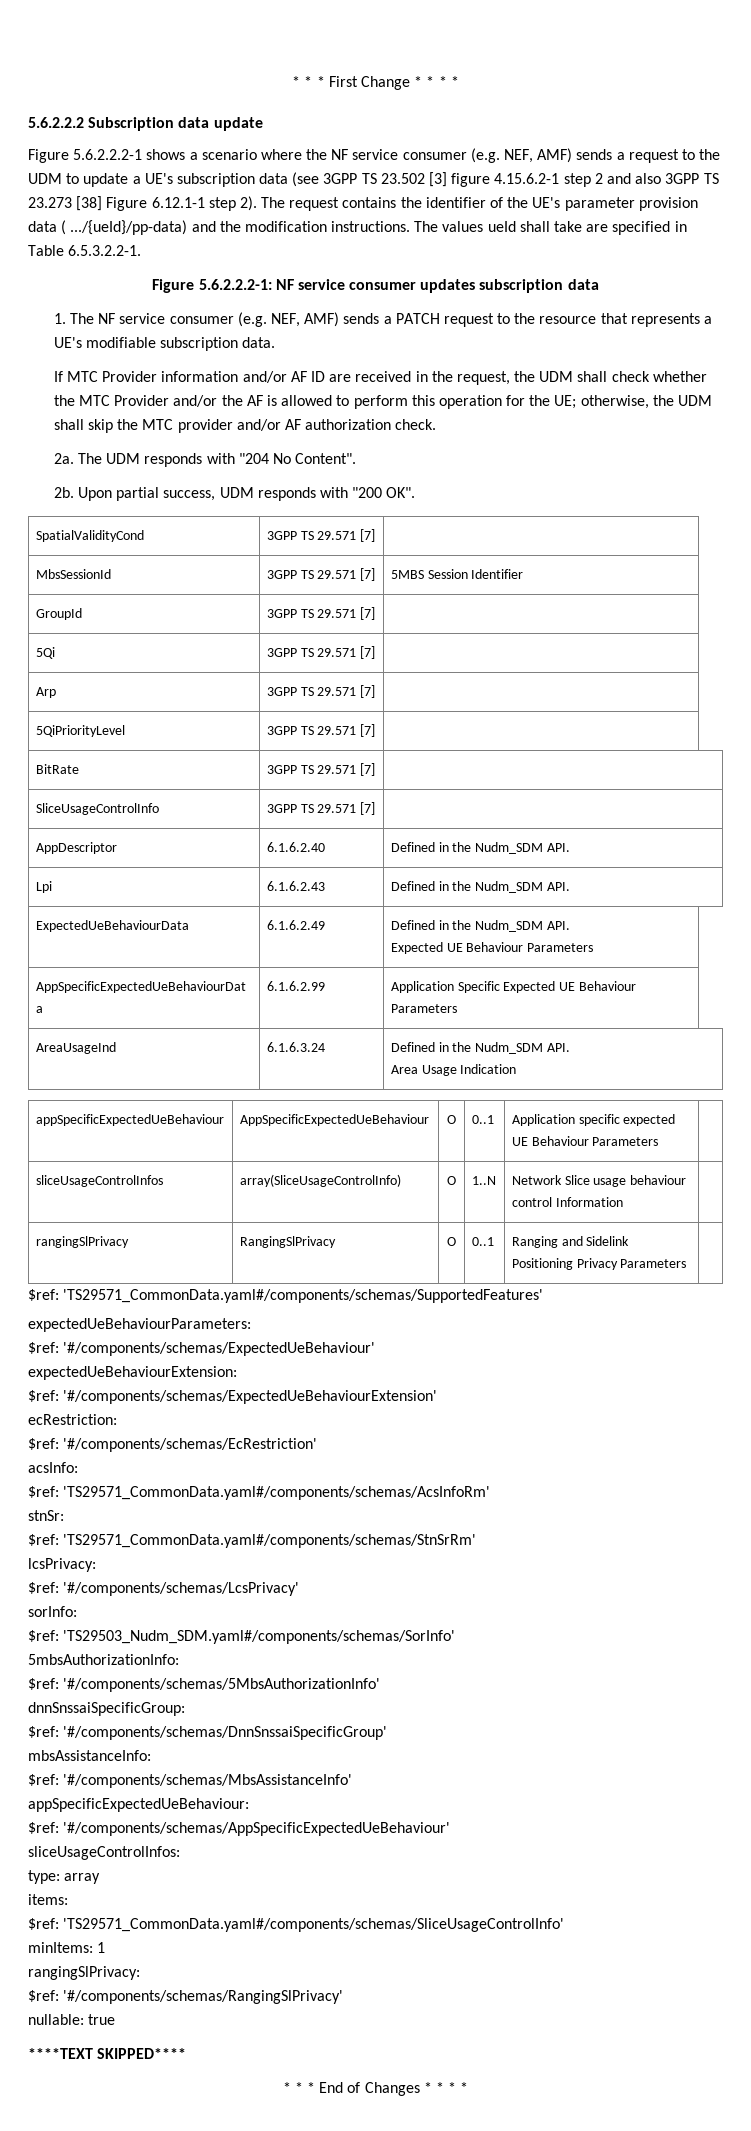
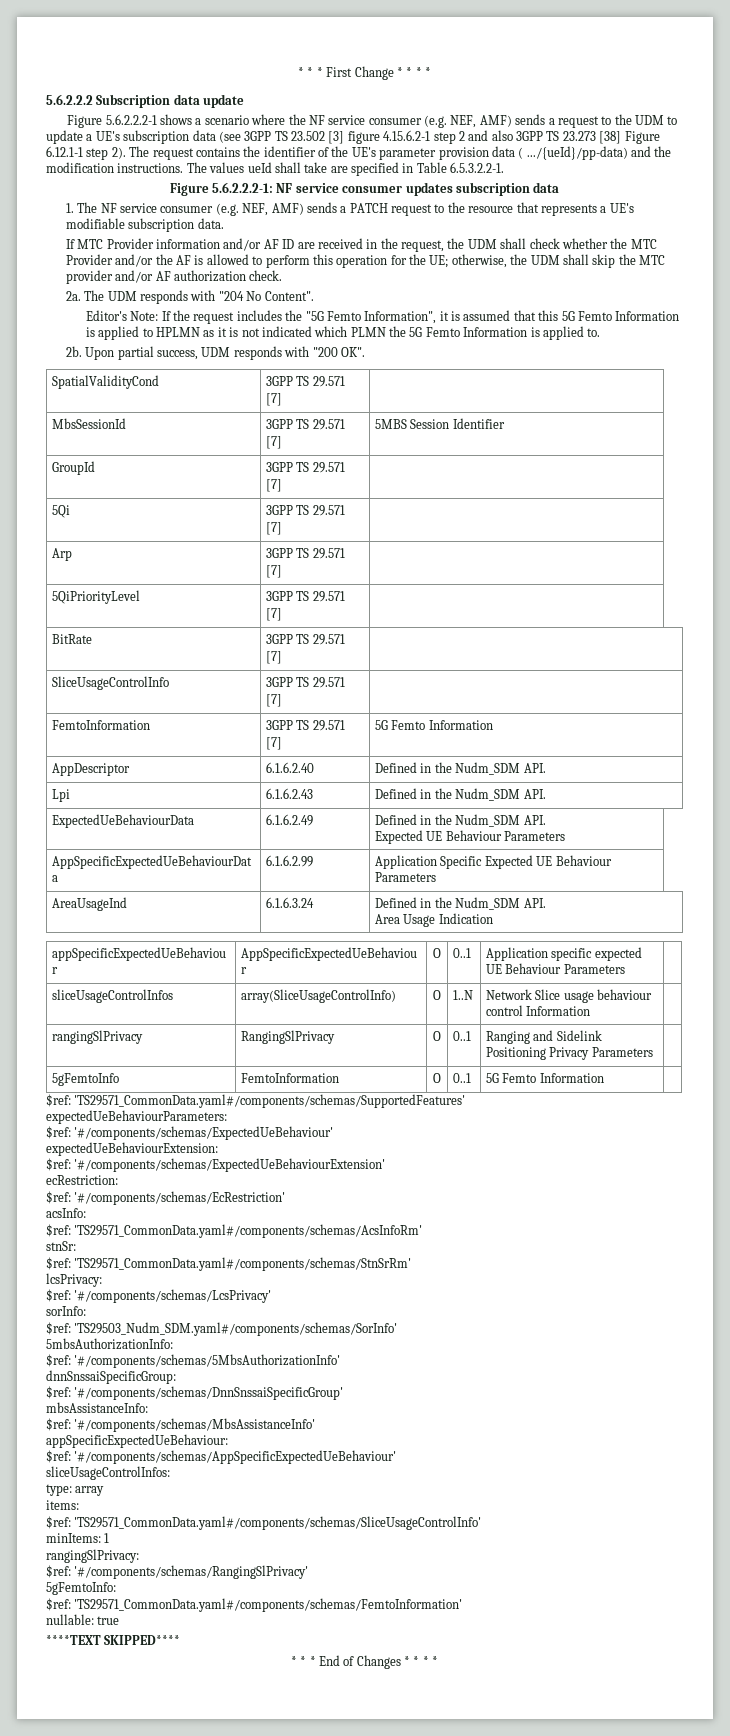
(357, 458) none -> [85,310,680,324] [85,326,601,340] // Editor's Note: If the request includes the "5G Femto Information", it is assumed that this 5G Femto Information is applied to HPLMN as it is not indicated which PLMN the 5G Femto Information is applied to.
(376, 808) none -> [52,720,151,730] [266,720,345,731] [266,737,283,750] [375,720,493,730] // FemtoInformation | 3GPP TS 29.571 [7] | 5G Femto Information
(687, 1263) none -> [52,1073,120,1086] [241,1073,340,1083] [433,1073,441,1083] [453,1073,472,1083] [486,1073,604,1083] // 5gFemtoInfo | FemtoInformation | O | 0..1 | 5G Femto Information |
(344, 1997) none -> [46,1582,116,1595] [46,1598,463,1612] // 5gFemtoInfo: // $ref: 'TS29571_CommonData.yaml#/components/schemas/FemtoInformation'

